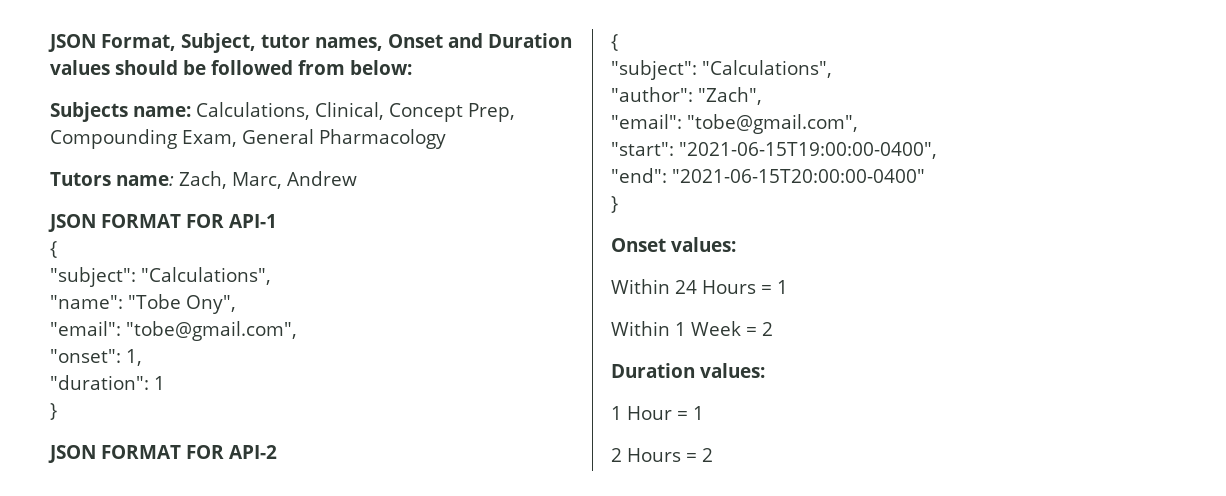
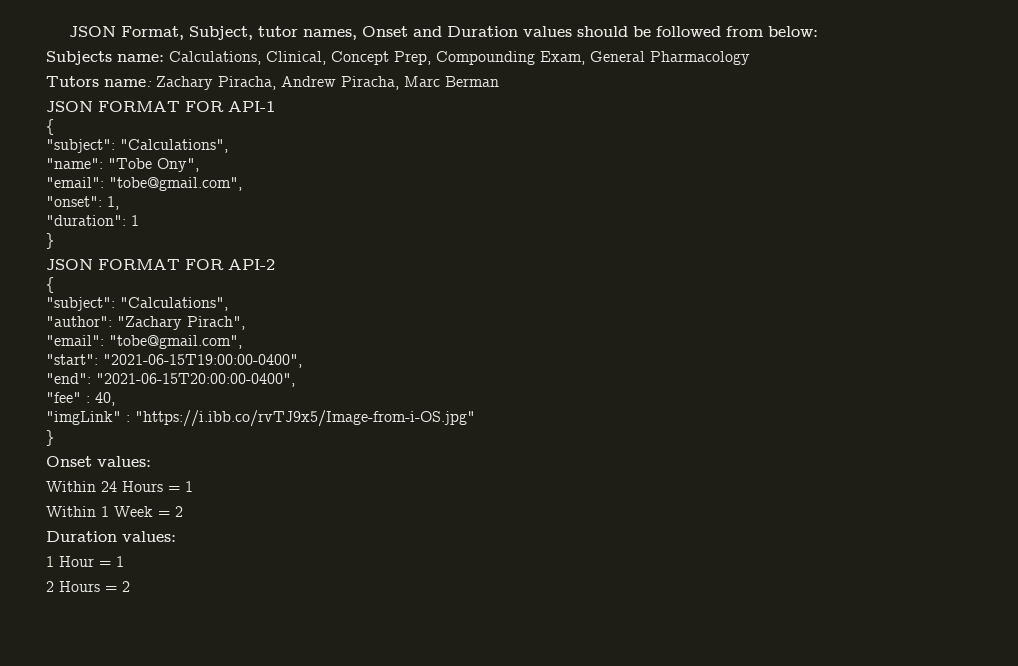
[178,171,282,189] Zach, Marc, -> [156,76,276,90] Zachary Piracha,
(357, 178) none -> [341,76,499,90] Piracha, Marc Berman
[698,87,762,105] "Zach", -> [117,316,245,330] "Zachary Pirach",
[671,169,925,183] "2021-06-15T20:00:00-0400" -> [96,373,295,387] [46,392,115,406] [46,410,475,427] "2021-06-15T20:00:00-0400", // "fee" : 40, // "imgLink" : "https://i.ibb.co/rvTJ9x5/Image-from-i-OS.jpg"

